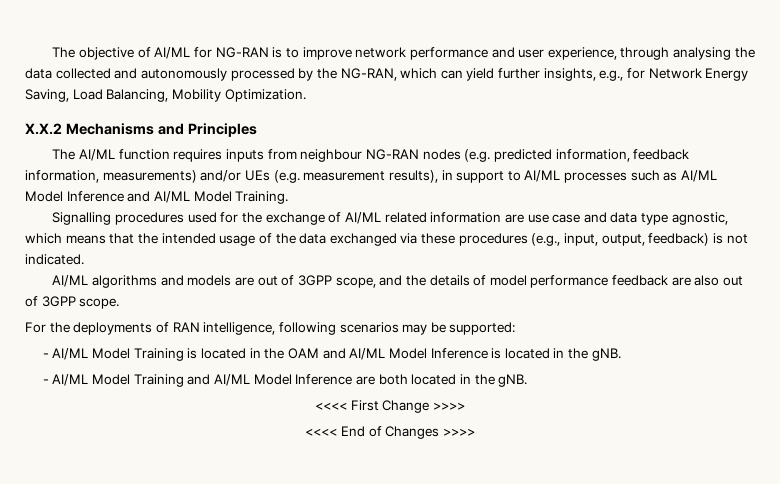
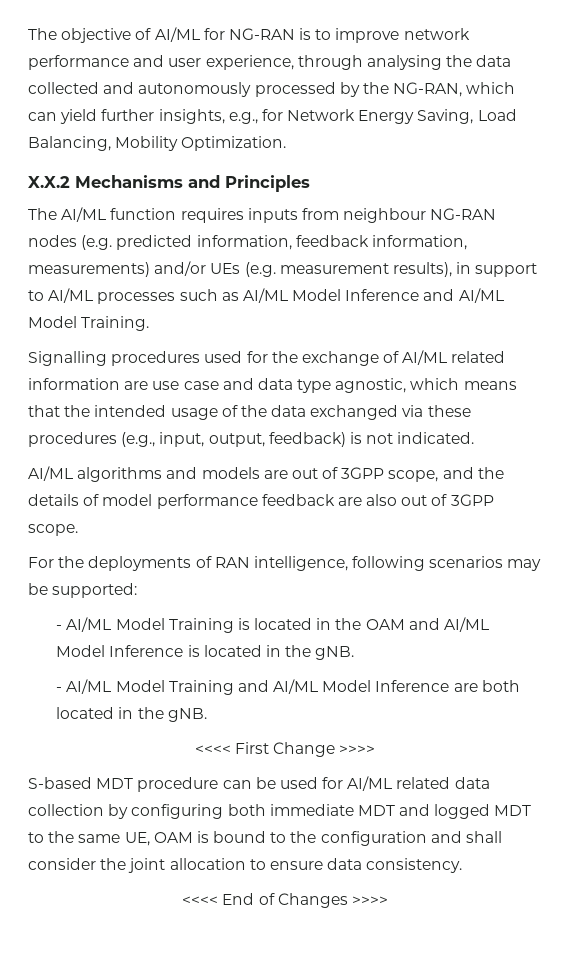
(465, 406) none -> [28,776,490,792] [28,804,532,819] [28,831,503,846] [28,858,463,873] // S-based MDT procedure can be used for AI/ML related data collection by configuring both immediate MDT and logged MDT to the same UE, OAM is bound to the configuration and shall consider the joint allocation to ensure data consistency.

